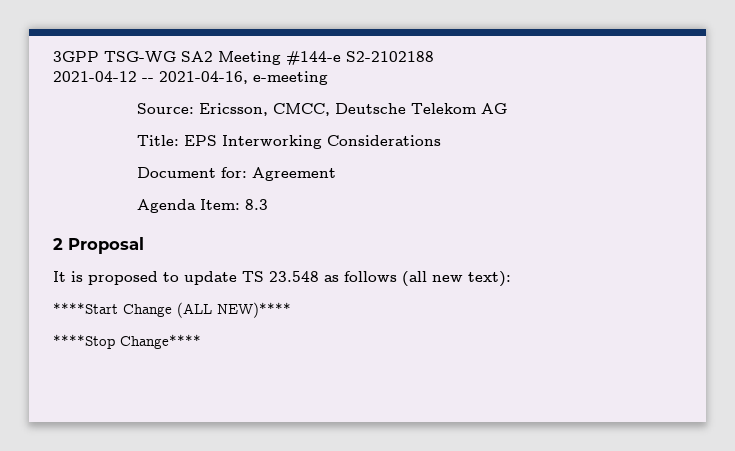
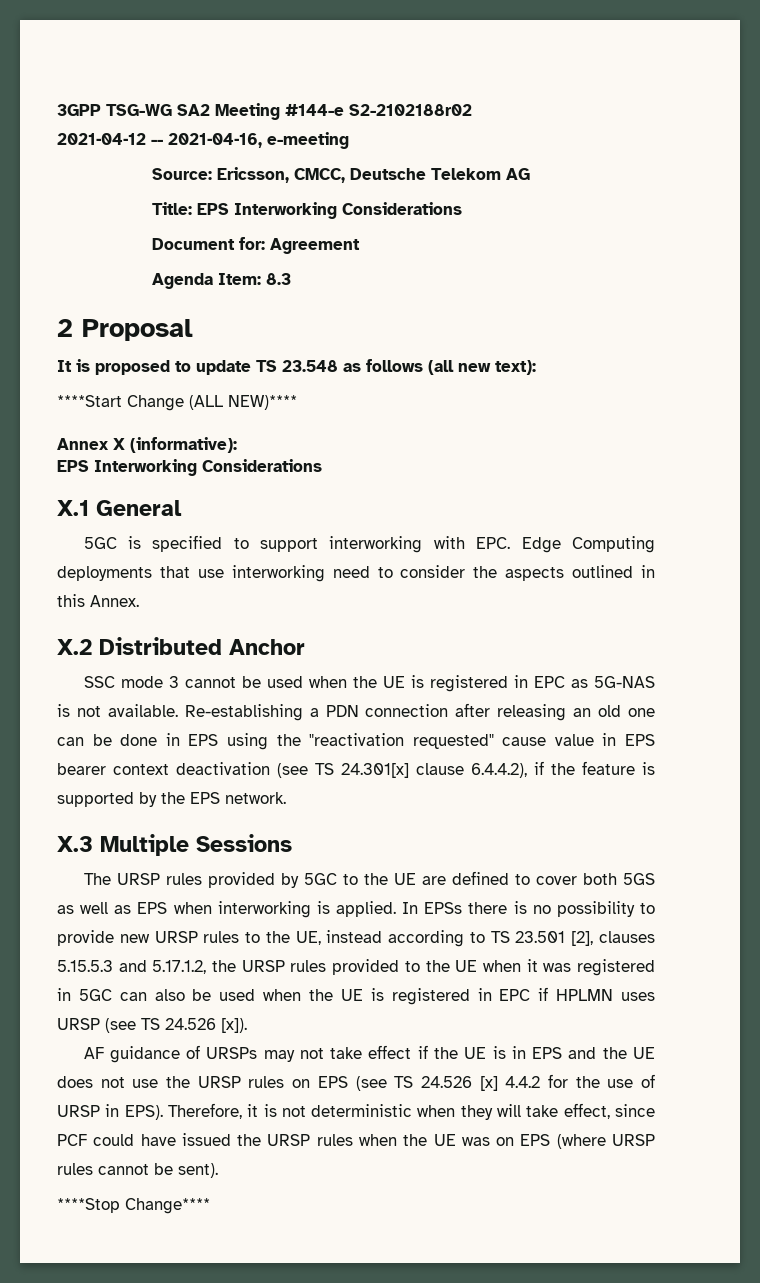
[346,51,434,62] S2-2102188 -> [349,104,472,116] S2-2102188r02
(291, 310) none -> [57,437,237,453] [57,459,322,476] [57,500,182,516] [83,535,655,553] [57,565,655,582] [57,594,139,607] [57,637,305,655] [83,675,656,692] [57,703,655,721] [57,733,655,750] [57,761,655,778] [57,792,286,807] [57,834,292,856] [83,871,655,888] [57,901,656,918] [57,930,655,947] [57,959,655,976] [57,987,656,1005] [57,1018,247,1033] [83,1045,655,1063] [57,1074,655,1091] [57,1103,656,1120] [57,1133,655,1149] [57,1163,218,1178] // Annex X (informative): // EPS Interworking Considerations // X.1 General // 5GC is specified to support interworking with EPC. Edge Computing deployments that use interworking need to consider the aspects outlined in this Annex. // X.2 Distributed Anchor // SSC mode 3 cannot be used when the UE is registered in EPC as 5G-NAS is not available. Re-establishing a PDN connection after releasing an old one can be done in EPS using the "reactivation requested" cause value in EPS bearer context deactivation (see TS 24.301[x] clause 6.4.4.2), if the feature is supported by the EPS network. // X.3 Multiple Sessions // The URSP rules provided by 5GC to the UE are defined to cover both 5GS as well as EPS when interworking is applied. In EPSs there is no possibility to provide new URSP rules to the UE, instead according to TS 23.501 [2], clauses 5.15.5.3 and 5.17.1.2, the URSP rules provided to the UE when it was registered in 5GC can also be used when the UE is registered in EPC if HPLMN uses URSP (see TS 24.526 [x]). // AF guidance of URSPs may not take effect if the UE is in EPS and the UE does not use the URSP rules on EPS (see TS 24.526 [x] 4.4.2 for the use of URSP in EPS). Therefore, it is not deterministic when they will take effect, since PCF could have issued the URSP rules when the UE was on EPS (where URSP rules cannot be sent).

